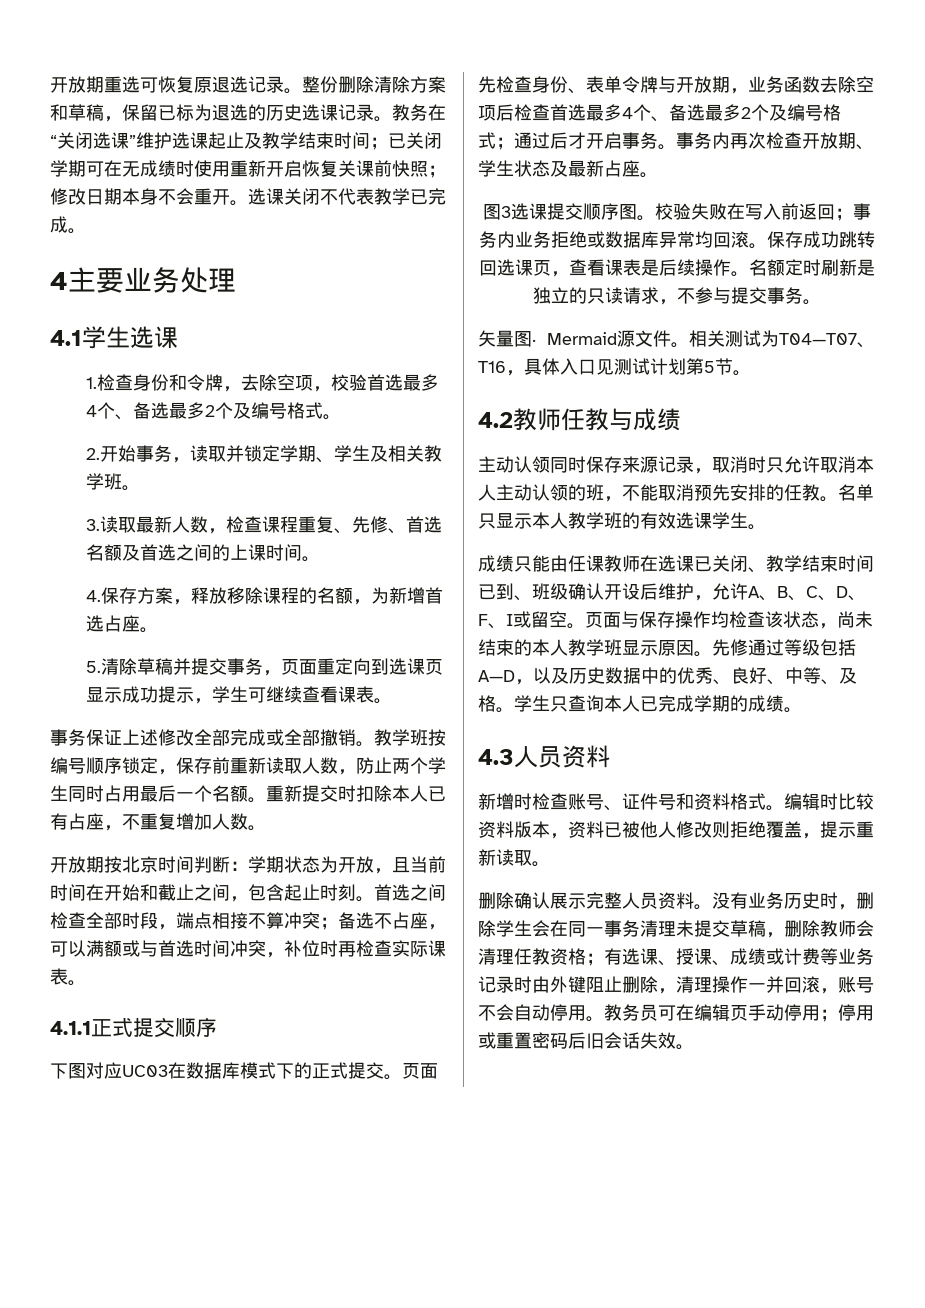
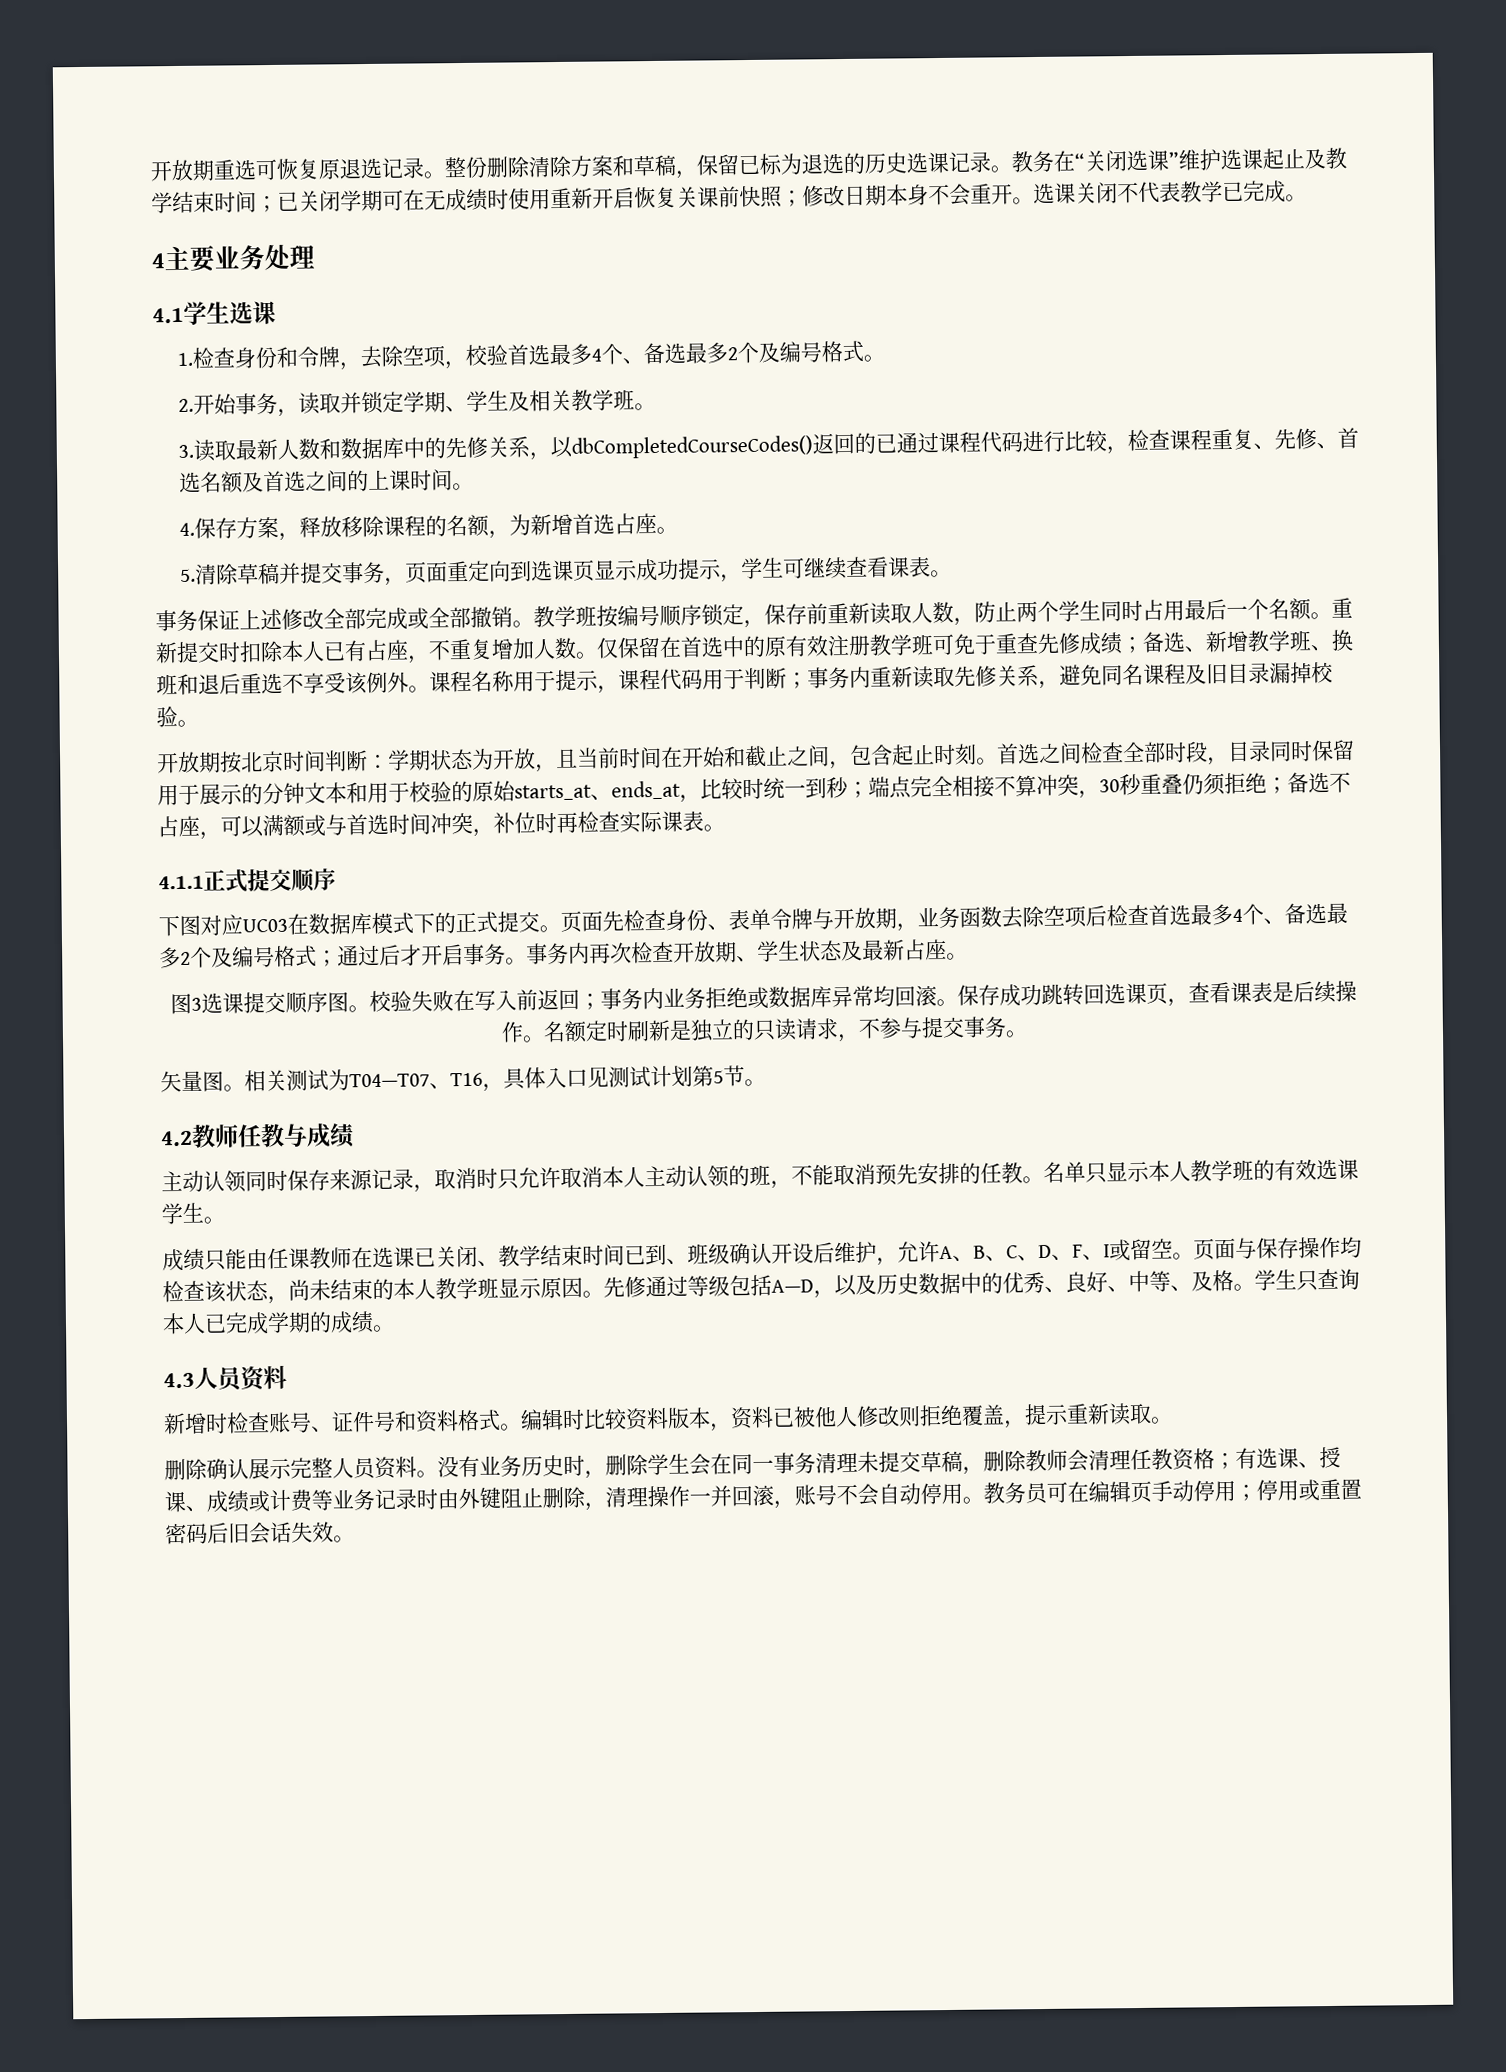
(208, 524) none -> [318,430,1108,461] 和数据库中的先修关系，以dbCompletedCourseCodes()返回的已通过课程代码进行比较
(266, 828) none -> [596,629,1353,659] [156,661,1334,696] [156,706,199,728] 仅保留在首选中的原有效注册教学班可免于重查先修成绩；备选、新增教学班、换班和退后重选不享受该例外。课程名称用于提示，课程代码用于判断；事务内重新读取先修关系，避免同名课程及旧目录漏掉校验。
[176,912,320,929] 端点相接不算冲突 -> [1227,739,1355,763] [157,772,1267,806] 目录同时保留用于展示的分钟文本和用于校验的原始starts_at、ends_at，比较时统一到秒；端点完全相接不算冲突，30秒重叠仍须拒绝
[532,330,671,347] · Mermaid源文件 -> (224, 1081) none

